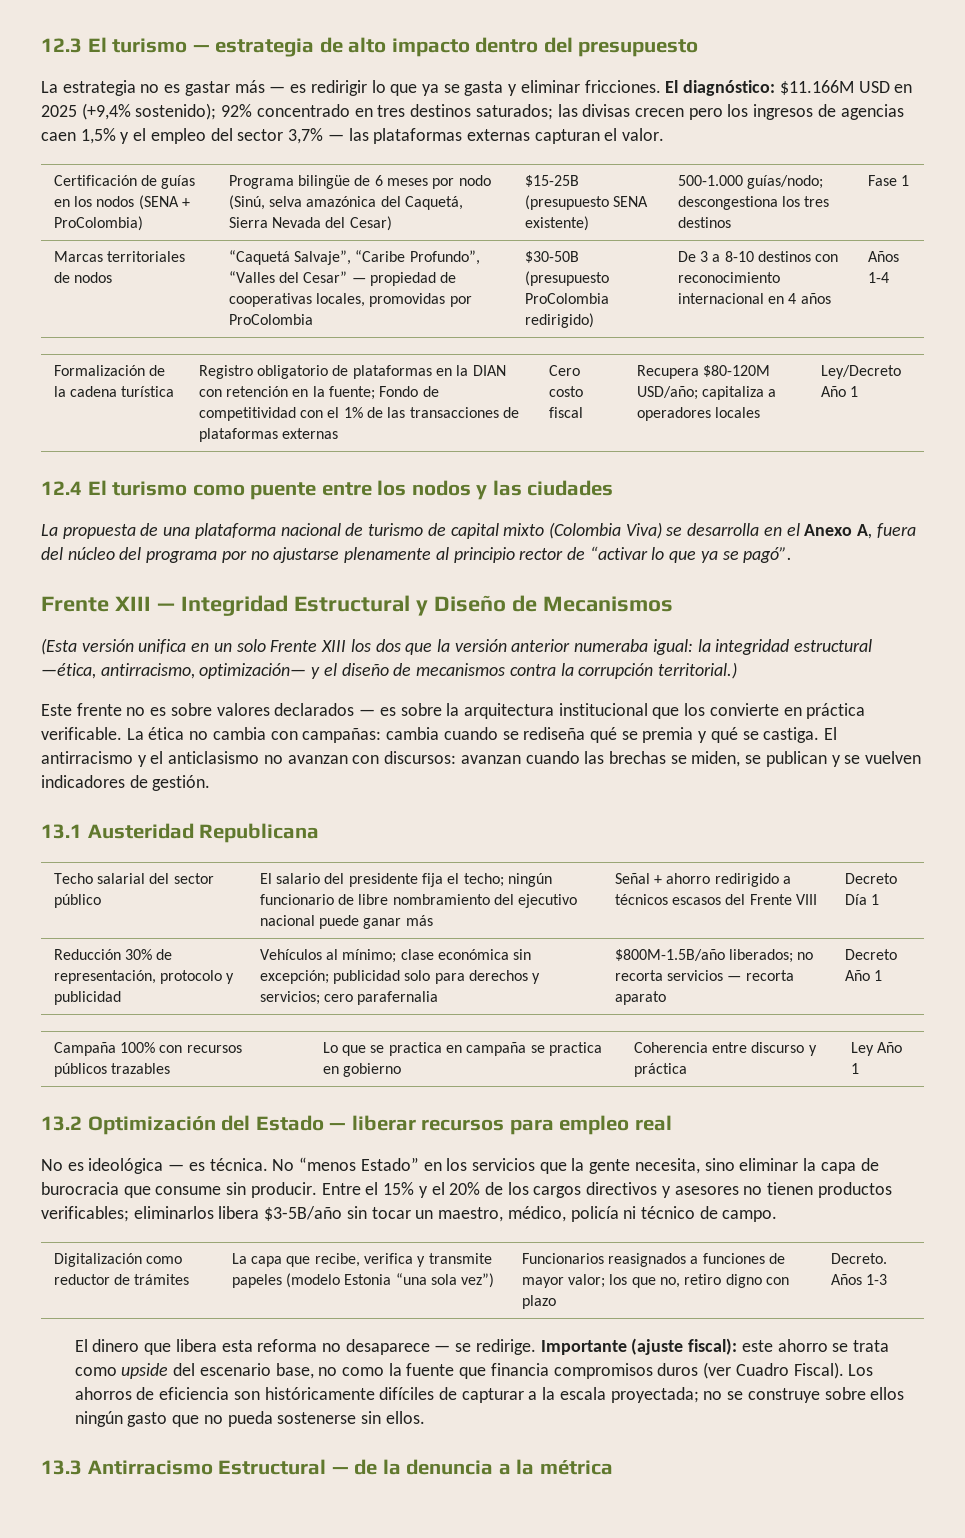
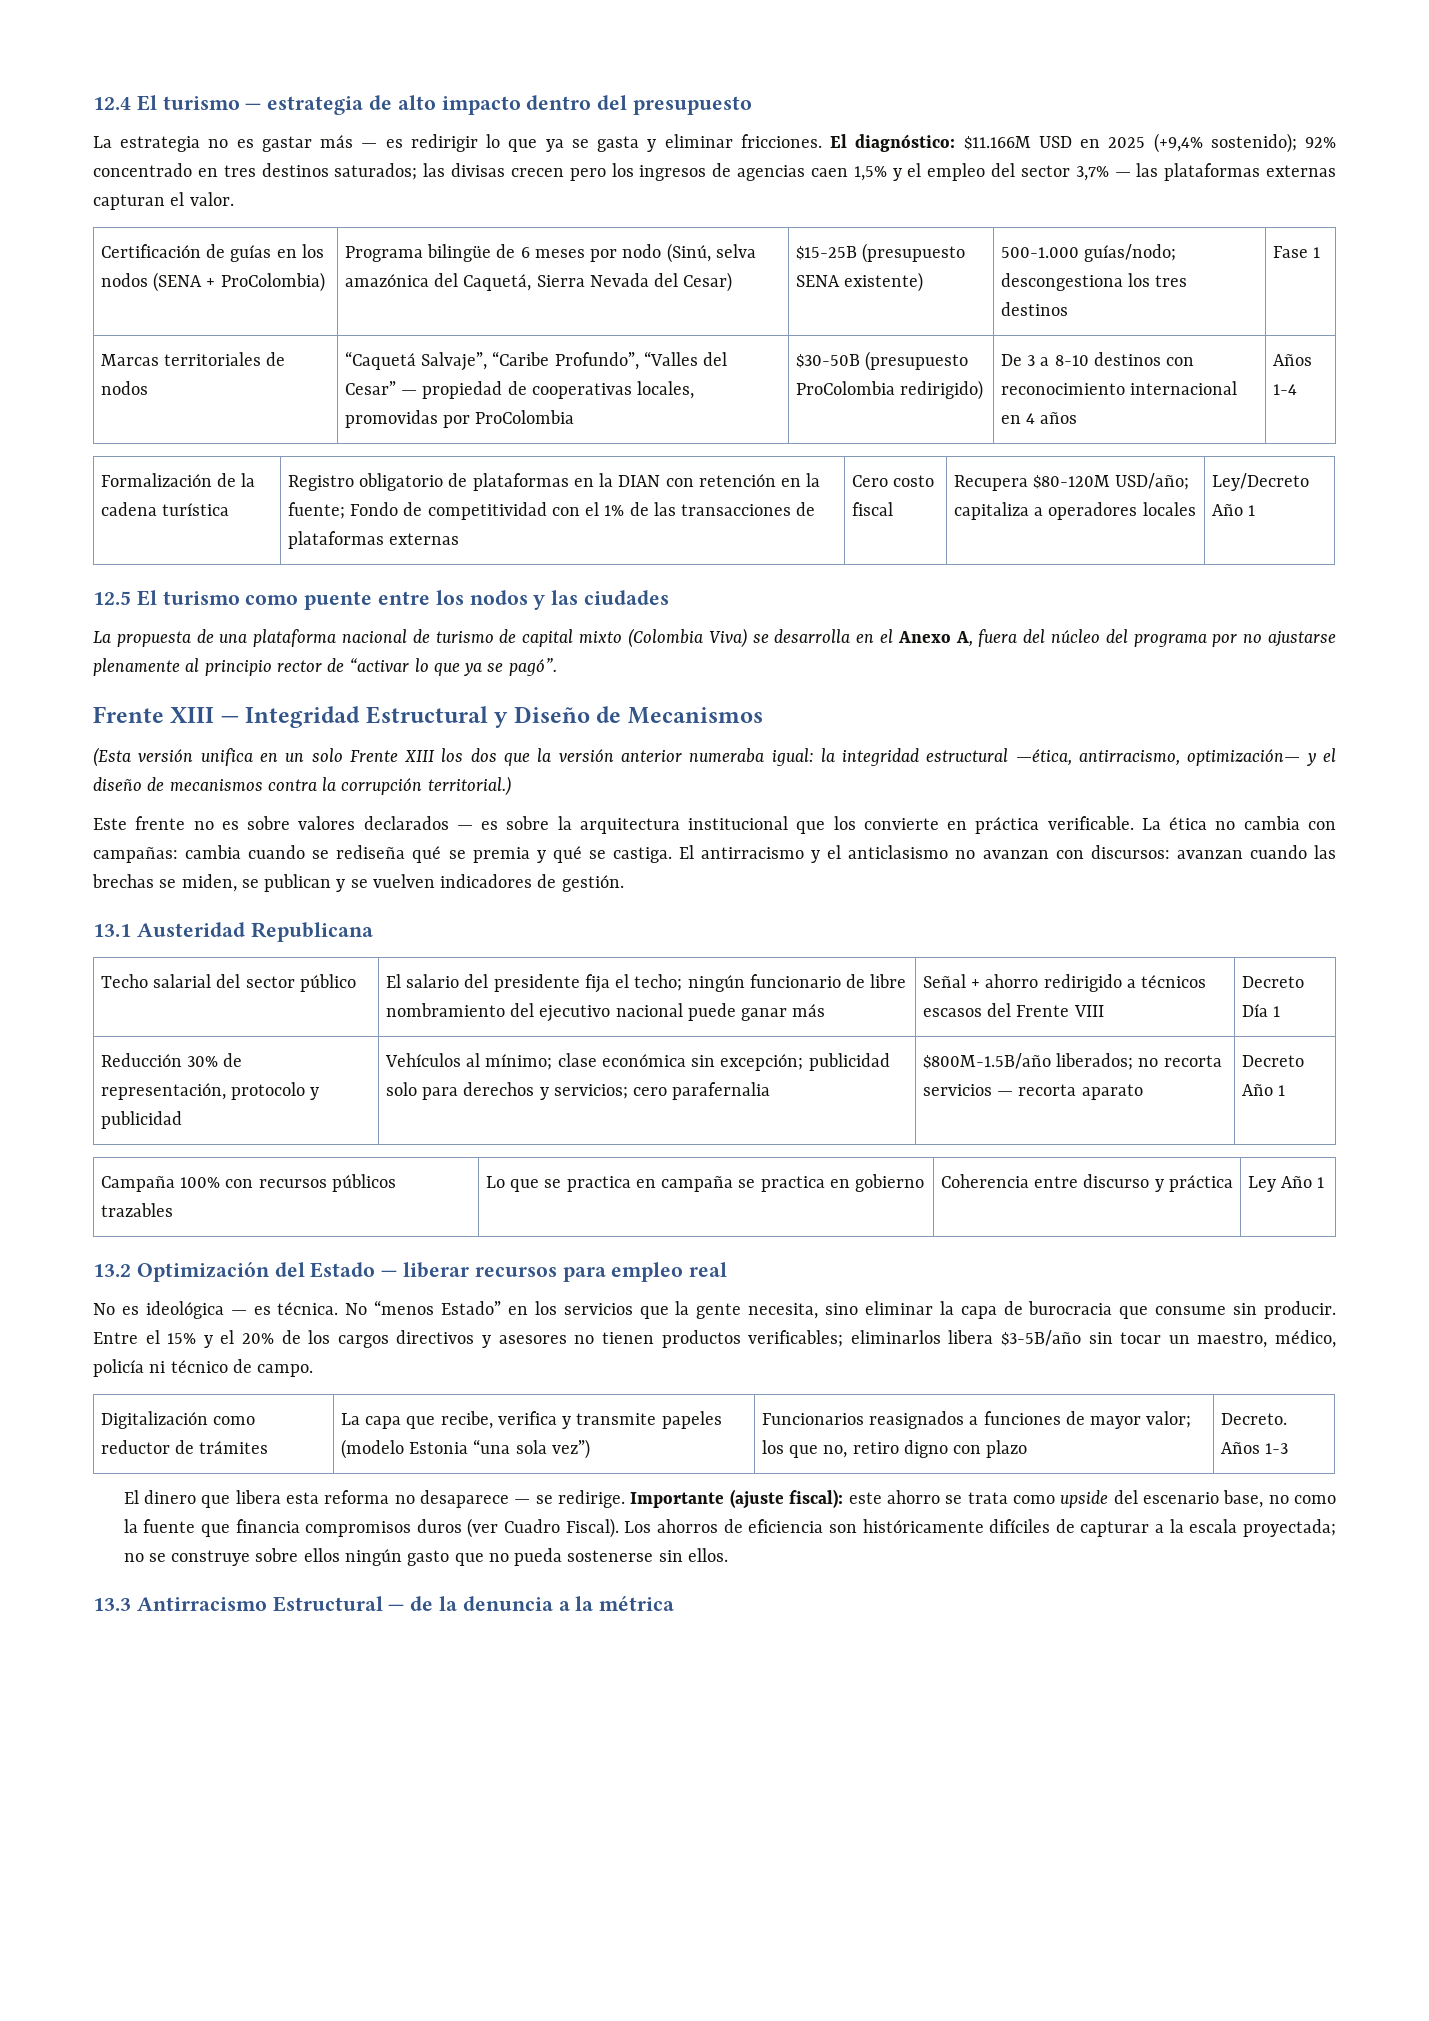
[41,38,82,53] 12.3 -> [93,97,131,110] 12.4
[41,481,82,495] 12.4 -> [93,591,131,605] 12.5

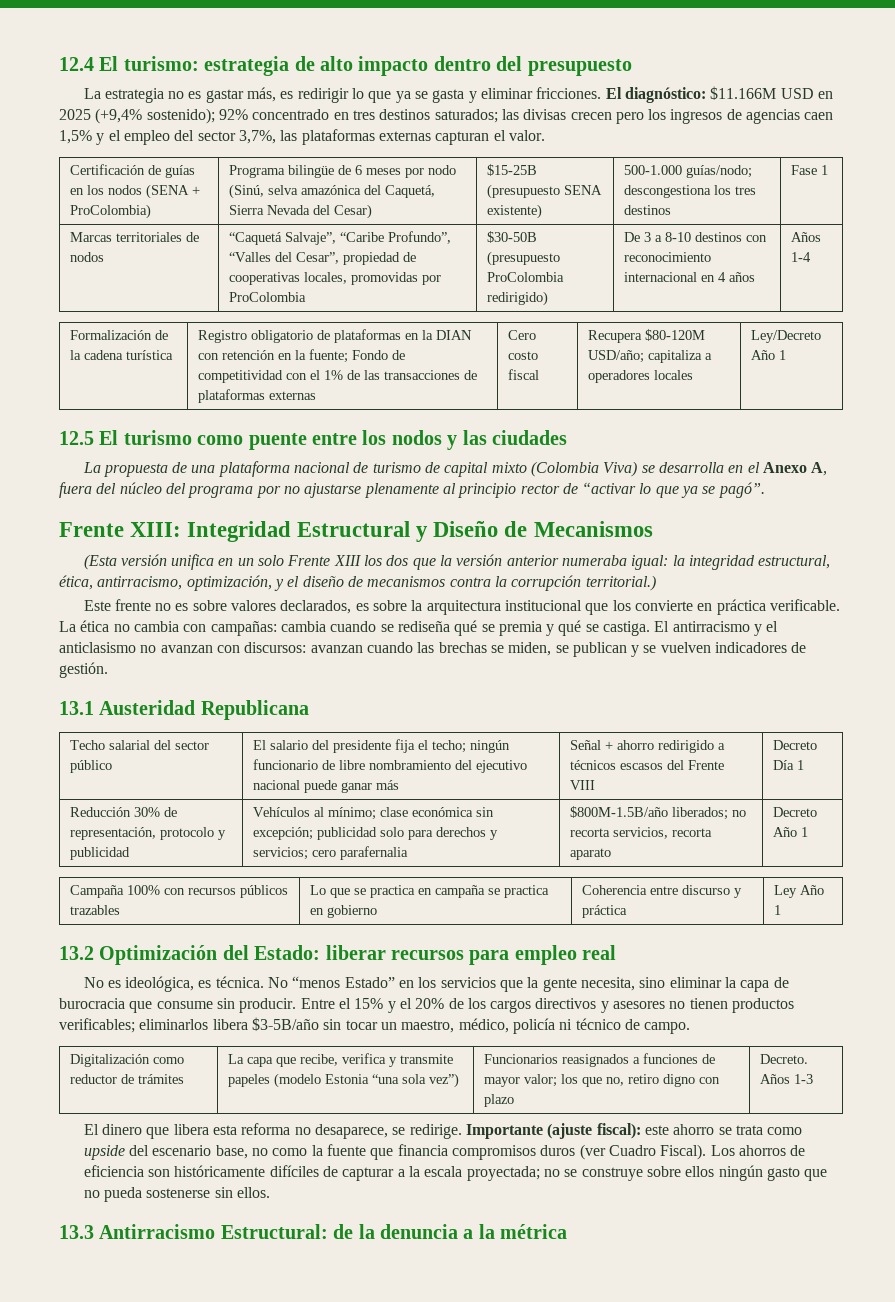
[162,96,262,110] turismo — -> [123,56,199,71] turismo:
[320,135,378,148] más — -> [247,87,277,102] más,
[1075,166,1131,181] 3,7% — -> [238,130,276,144] 3,7%,
[344,381,418,395] Cesar” — -> [296,252,340,264] Cesar”,
[170,707,239,723] XIII — -> [130,522,182,537] XIII:
[926,748,1301,766] estructural —ética, antirracismo, optimización— -> [758,555,831,569] [59,575,272,591] estructural, ética, antirracismo, optimización,
[363,816,473,830] declarados — -> [280,600,352,614] declarados,
[922,1084,1014,1096] servicios — -> [613,827,669,839] servicios,
[310,1262,398,1278] Estado — -> [254,945,321,960] Estado:
[145,1301,247,1319] ideológica — -> [125,976,195,992] ideológica,
[420,1490,531,1508] desaparece — -> [315,1124,389,1139] desaparece,
[272,1596,405,1612] Estructural — -> [220,1224,328,1239] Estructural:

